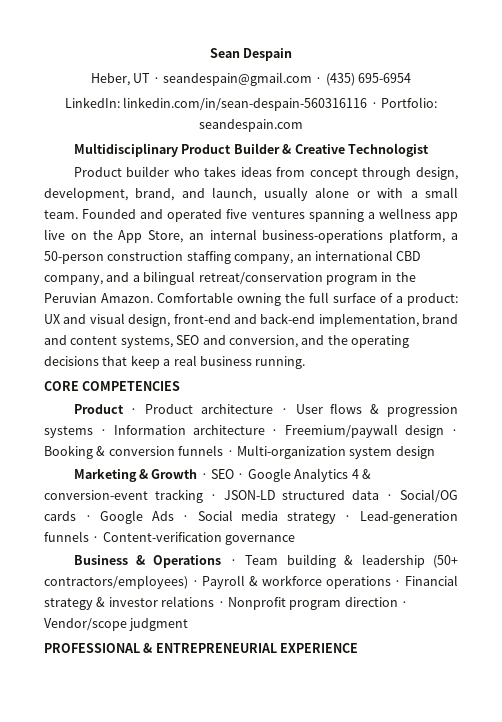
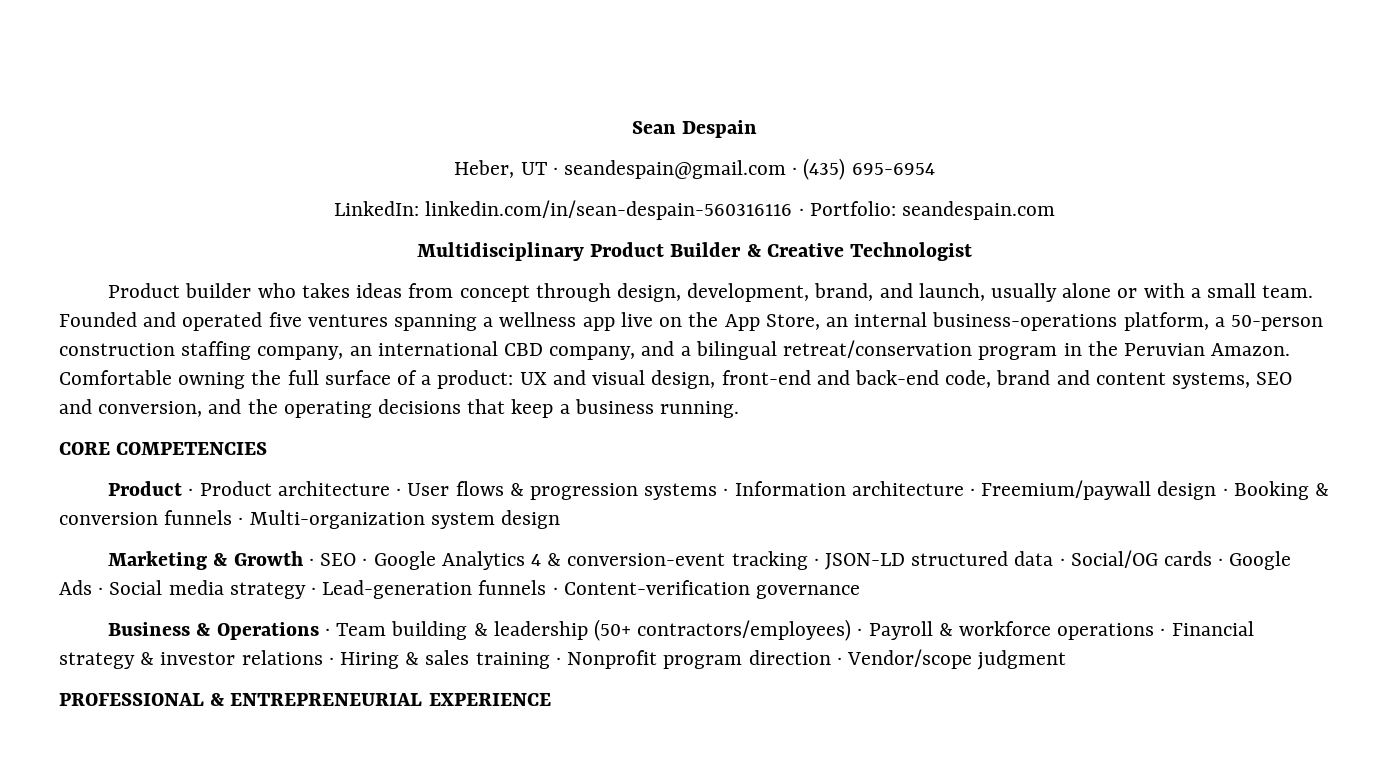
[318,313,419,327] implementation, -> [945,370,992,388] code,
[173,355,197,366] real -> (570, 409) none
(225, 604) none -> [340,650,561,669] Hiring & sales training ·

